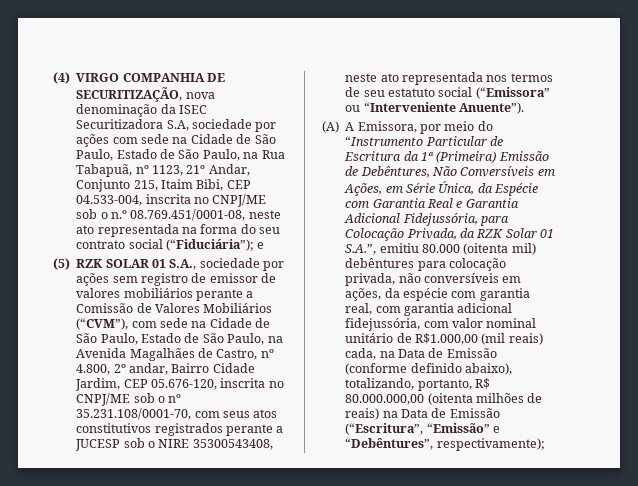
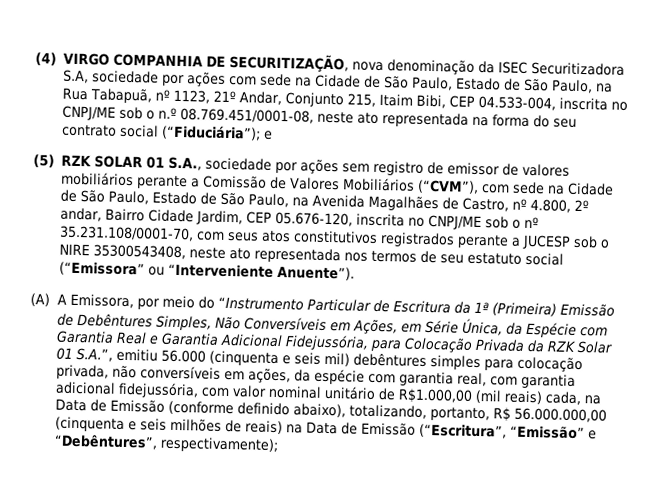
[360,166,430,178] Debêntures, -> [76,312,212,331] Debêntures Simples,
[406,228,457,240] Privada, -> [474,338,525,352] Privada
[422,243,509,255] 80.000 (oitenta -> [160,349,321,367] 56.000 (cinquenta e seis
(415, 263) none -> [429,355,481,371] simples
[345,393,473,405] 80.000.000,00 (oitenta -> [513,407,607,423] [54,416,167,432] 56.000.000,00 (cinquenta e seis

